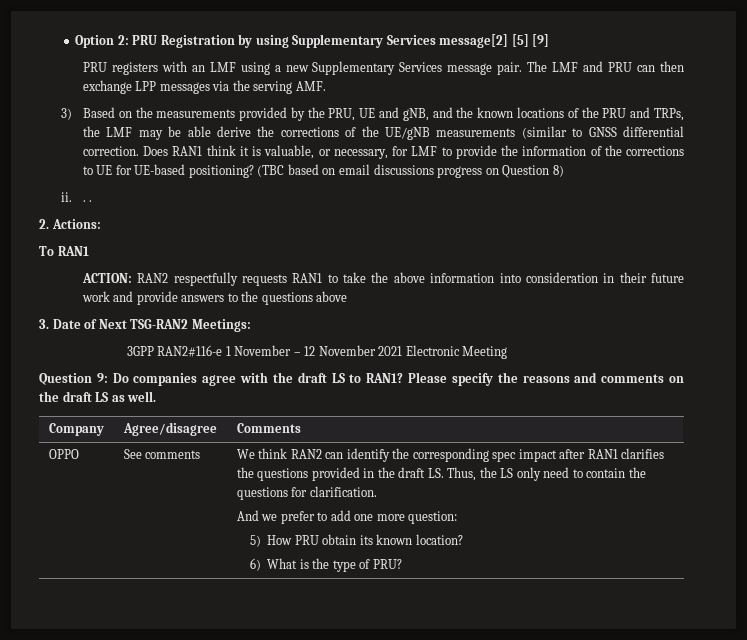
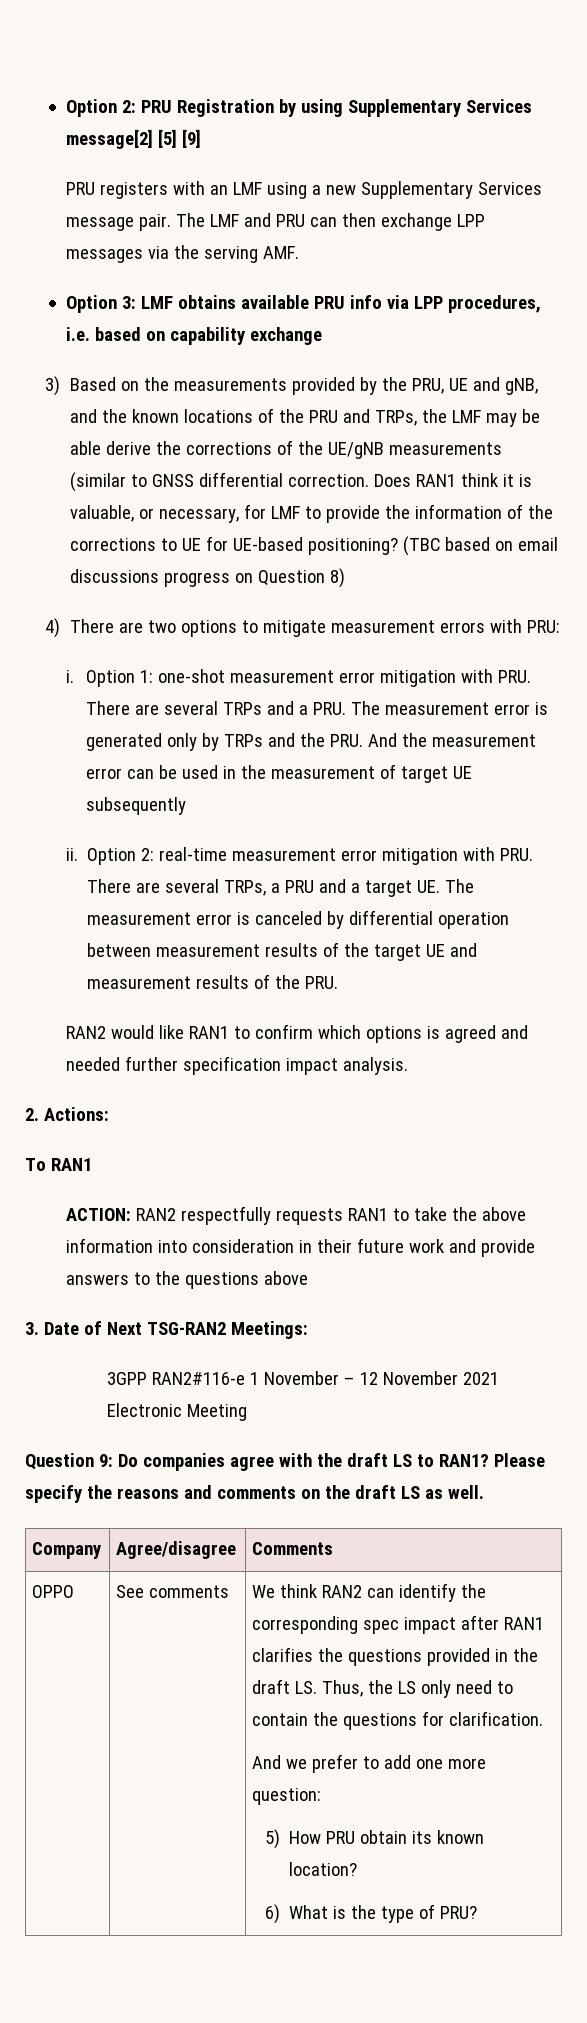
(326, 86) none -> [65,295,541,313] [65,327,322,345] // Option 3: LMF obtains available PRU info via LPP procedures, i.e. based on capability exchange
[60,192,93,202] ii. . . -> [45,618,560,638] [65,669,532,687] [86,701,549,715] [86,733,537,751] [86,764,473,783] [86,797,187,815] [65,847,534,865] [87,879,475,897] [87,910,510,929] [87,942,478,961] [87,974,339,989] [65,1024,528,1043] [65,1056,408,1075] 4) There are two options to mitigate measurement errors with PRU: // i. Option 1: one-shot measurement error mitigation with PRU. There are several TRPs and a PRU. The measurement error is generated only by TRPs and the PRU. And the measurement error can be used in the measurement of target UE subsequently // ii. Option 2: real-time measurement error mitigation with PRU. There are several TRPs, a PRU and a target UE. The measurement error is canceled by differential operation between measurement results of the target UE and measurement results of the PRU. // RAN2 would like RAN1 to confirm which options is agreed and needed further specification impact analysis.

